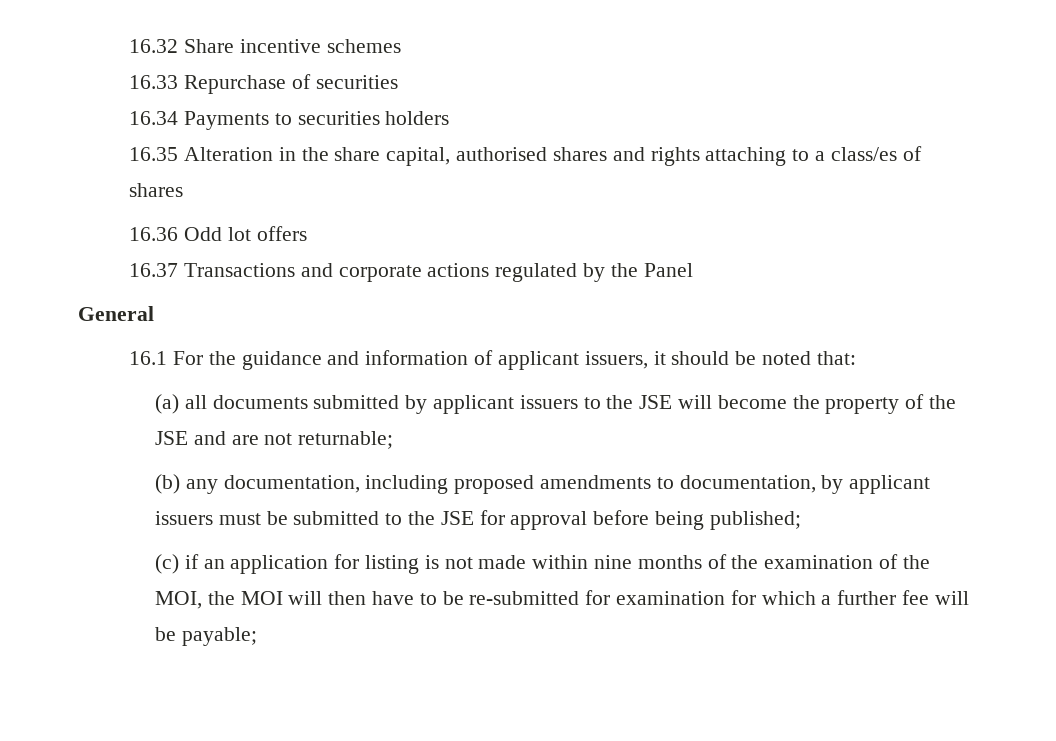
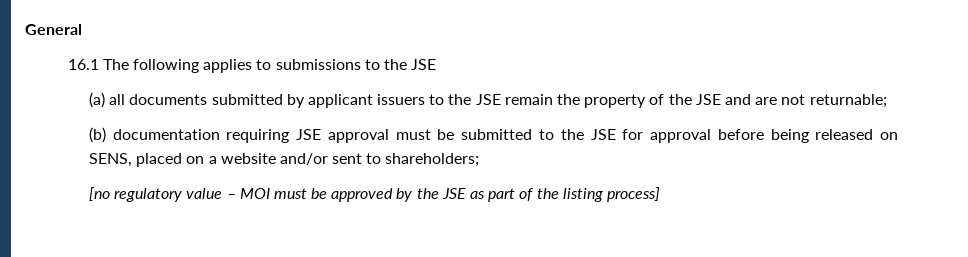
[129,39,401,53] [129,74,398,94] [129,111,450,130] [129,146,922,166] [129,183,184,197] [129,226,307,241] [129,263,693,282] [78,306,154,321] [129,350,856,370] 16.32 Share incentive schemes // 16.33 Repurchase of securities // 16.34 Payments to securities holders // 16.35 Alteration in the share capital, authorised shares and rights attaching to a class/es of shares // 16.36 Odd lot offers // 16.37 Transactions and corporate actions regulated by the Panel // General // 16.1 For the guidance and information of applicant issuers, it should be noted that: -> [25,24,82,35] [67,59,437,73] General // 16.1 The following applies to submissions to the JSE
[677,395,787,409] will become -> [504,94,553,105] remain
[185,475,931,494] [154,511,213,525] any documentation, including proposed amendments to documentation, by applicant issuers -> [112,129,389,143] documentation requiring JSE approval
[709,511,801,530] [154,554,930,574] [154,590,969,609] [154,627,257,646] published; // (c) if an application for listing is not made within nine months of the examination of the MOI, the MOI will then have to be re-submitted for examination for which a further fee will be payable; -> [815,129,899,140] [88,153,480,167] [88,187,660,202] released on SENS, placed on a website and/or sent to shareholders; // [no regulatory value – MOI must be approved by the JSE as part of the listing process]

